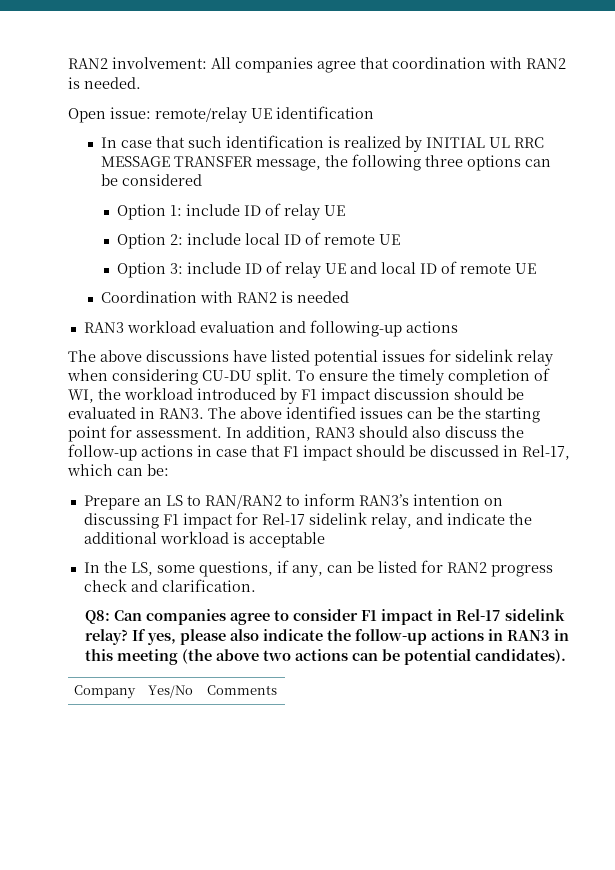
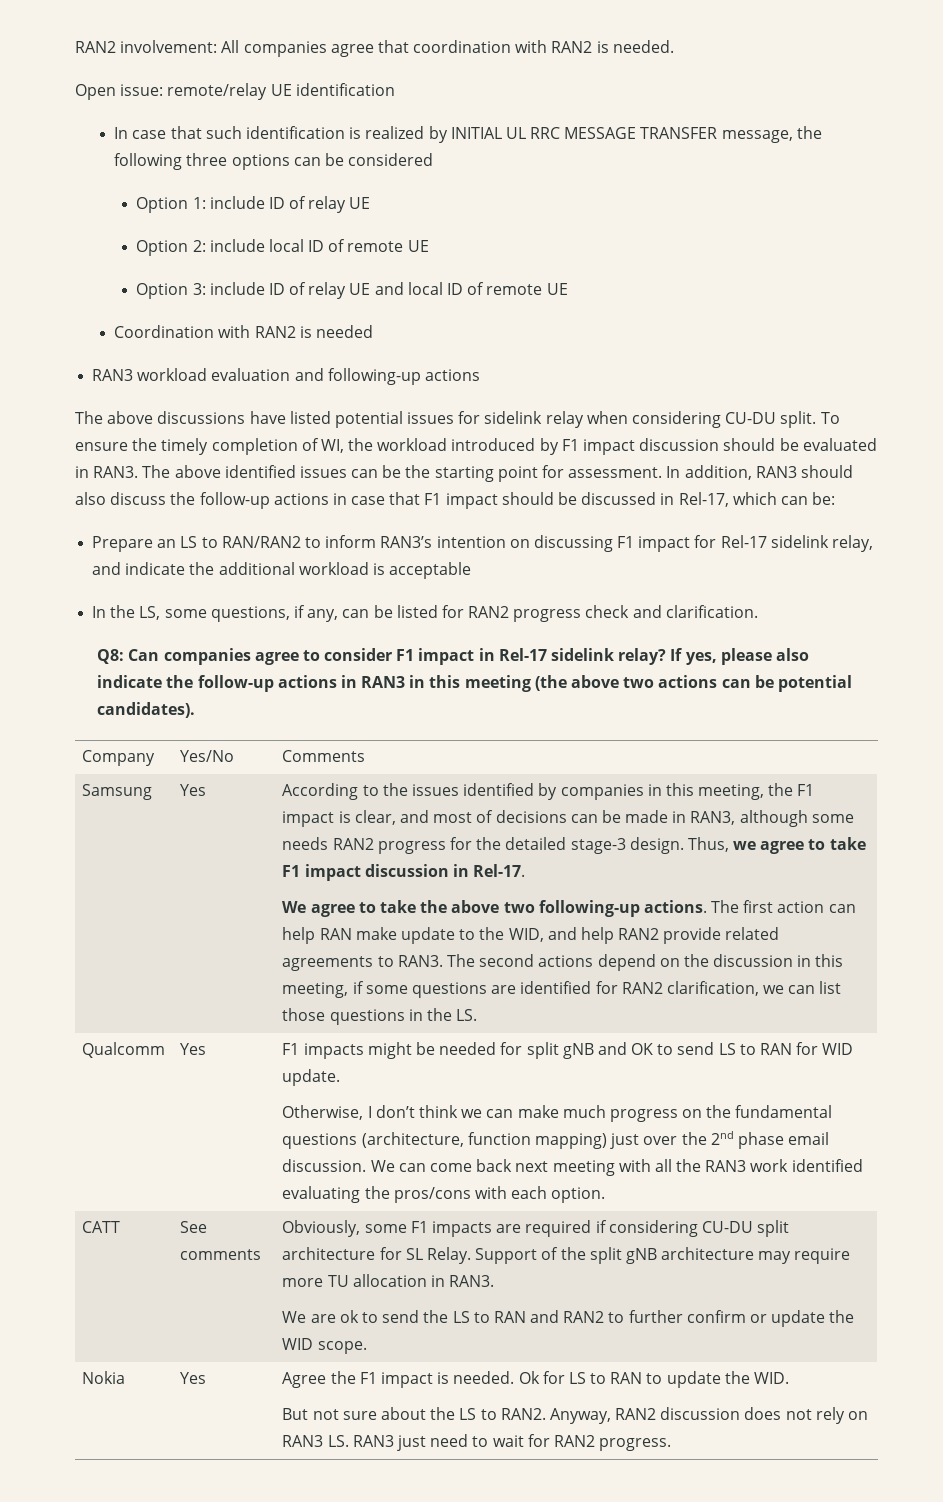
(278, 690) none -> [82,784,153,800] [180,784,207,796] [282,783,815,800] [282,810,854,827] [282,837,866,854] [282,864,526,881] [282,900,856,917] [282,927,780,944] [282,954,844,971] [282,981,842,998] [282,1008,478,1025] [82,1042,166,1058] [180,1043,207,1055] [282,1042,854,1059] [282,1069,341,1086] [282,1105,833,1122] [282,1131,830,1149] [282,1159,863,1176] [282,1186,606,1203] [82,1221,121,1233] [180,1221,208,1233] [180,1249,262,1260] [282,1220,790,1237] [282,1247,851,1264] [282,1274,495,1287] [282,1310,855,1327] [282,1338,367,1354] [82,1371,126,1384] [180,1372,207,1384] [282,1371,790,1388] [282,1407,869,1424] [282,1434,672,1451] // Samsung | Yes | According to the issues identified by companies in this meeting, the F1 impact is clear, and most of decisions can be made in RAN3, although some needs RAN2 progress for the detailed stage-3 design. Thus, we agree to take F1 impact discussion in Rel-17. // We agree to take the above two following-up actions. The first action can help RAN make update to the WID, and help RAN2 provide related agreements to RAN3. The second actions depend on the discussion in this meeting, if some questions are identified for RAN2 clarification, we can list those questions in the LS. // Qualcomm | Yes | F1 impacts might be needed for split gNB and OK to send LS to RAN for WID update. // Otherwise, I don’t think we can make much progress on the fundamental questions (architecture, function mapping) just over the 2nd phase email discussion. We can come back next meeting with all the RAN3 work identified evaluating the pros/cons with each option. // CATT | See comments | Obviously, some F1 impacts are required if considering CU-DU split architecture for SL Relay. Support of the split gNB architecture may require more TU allocation in RAN3. // We are ok to send the LS to RAN and RAN2 to further confirm or update the WID scope. // Nokia | Yes | Agree the F1 impact is needed. Ok for LS to RAN to update the WID. // But not sure about the LS to RAN2. Anyway, RAN2 discussion does not rely on RAN3 LS. RAN3 just need to wait for RAN2 progress.

